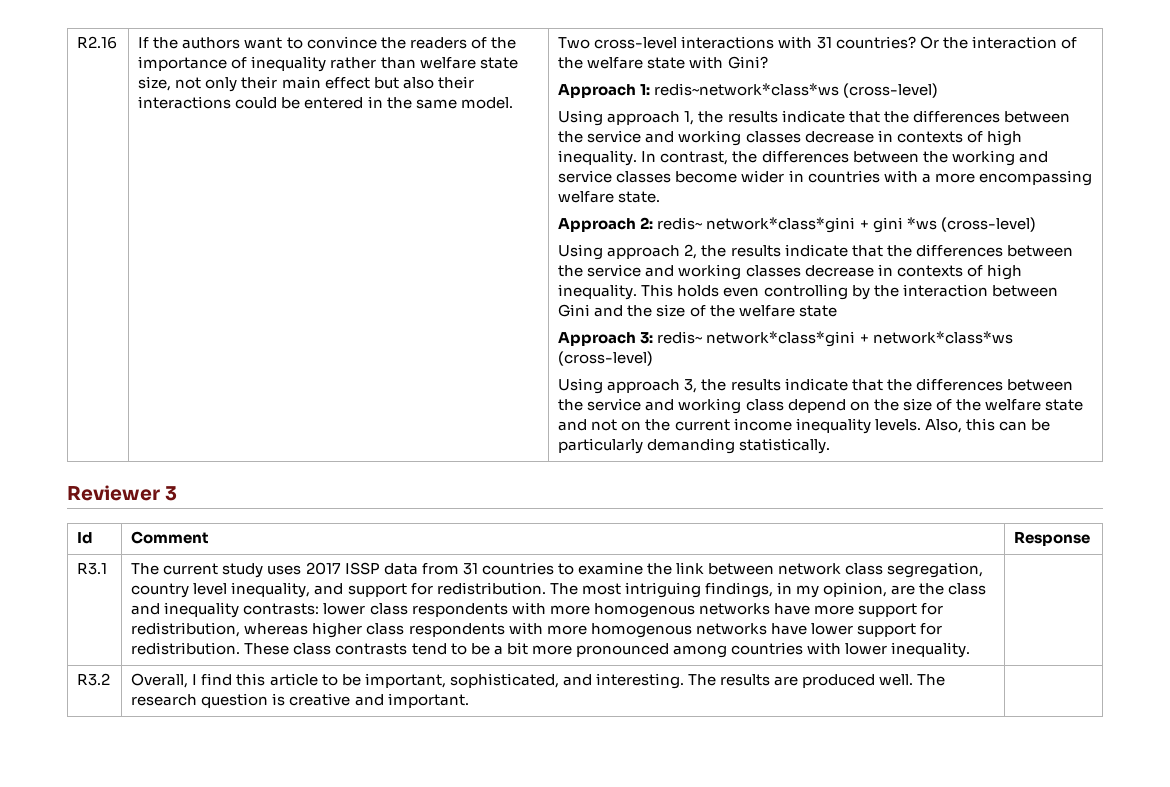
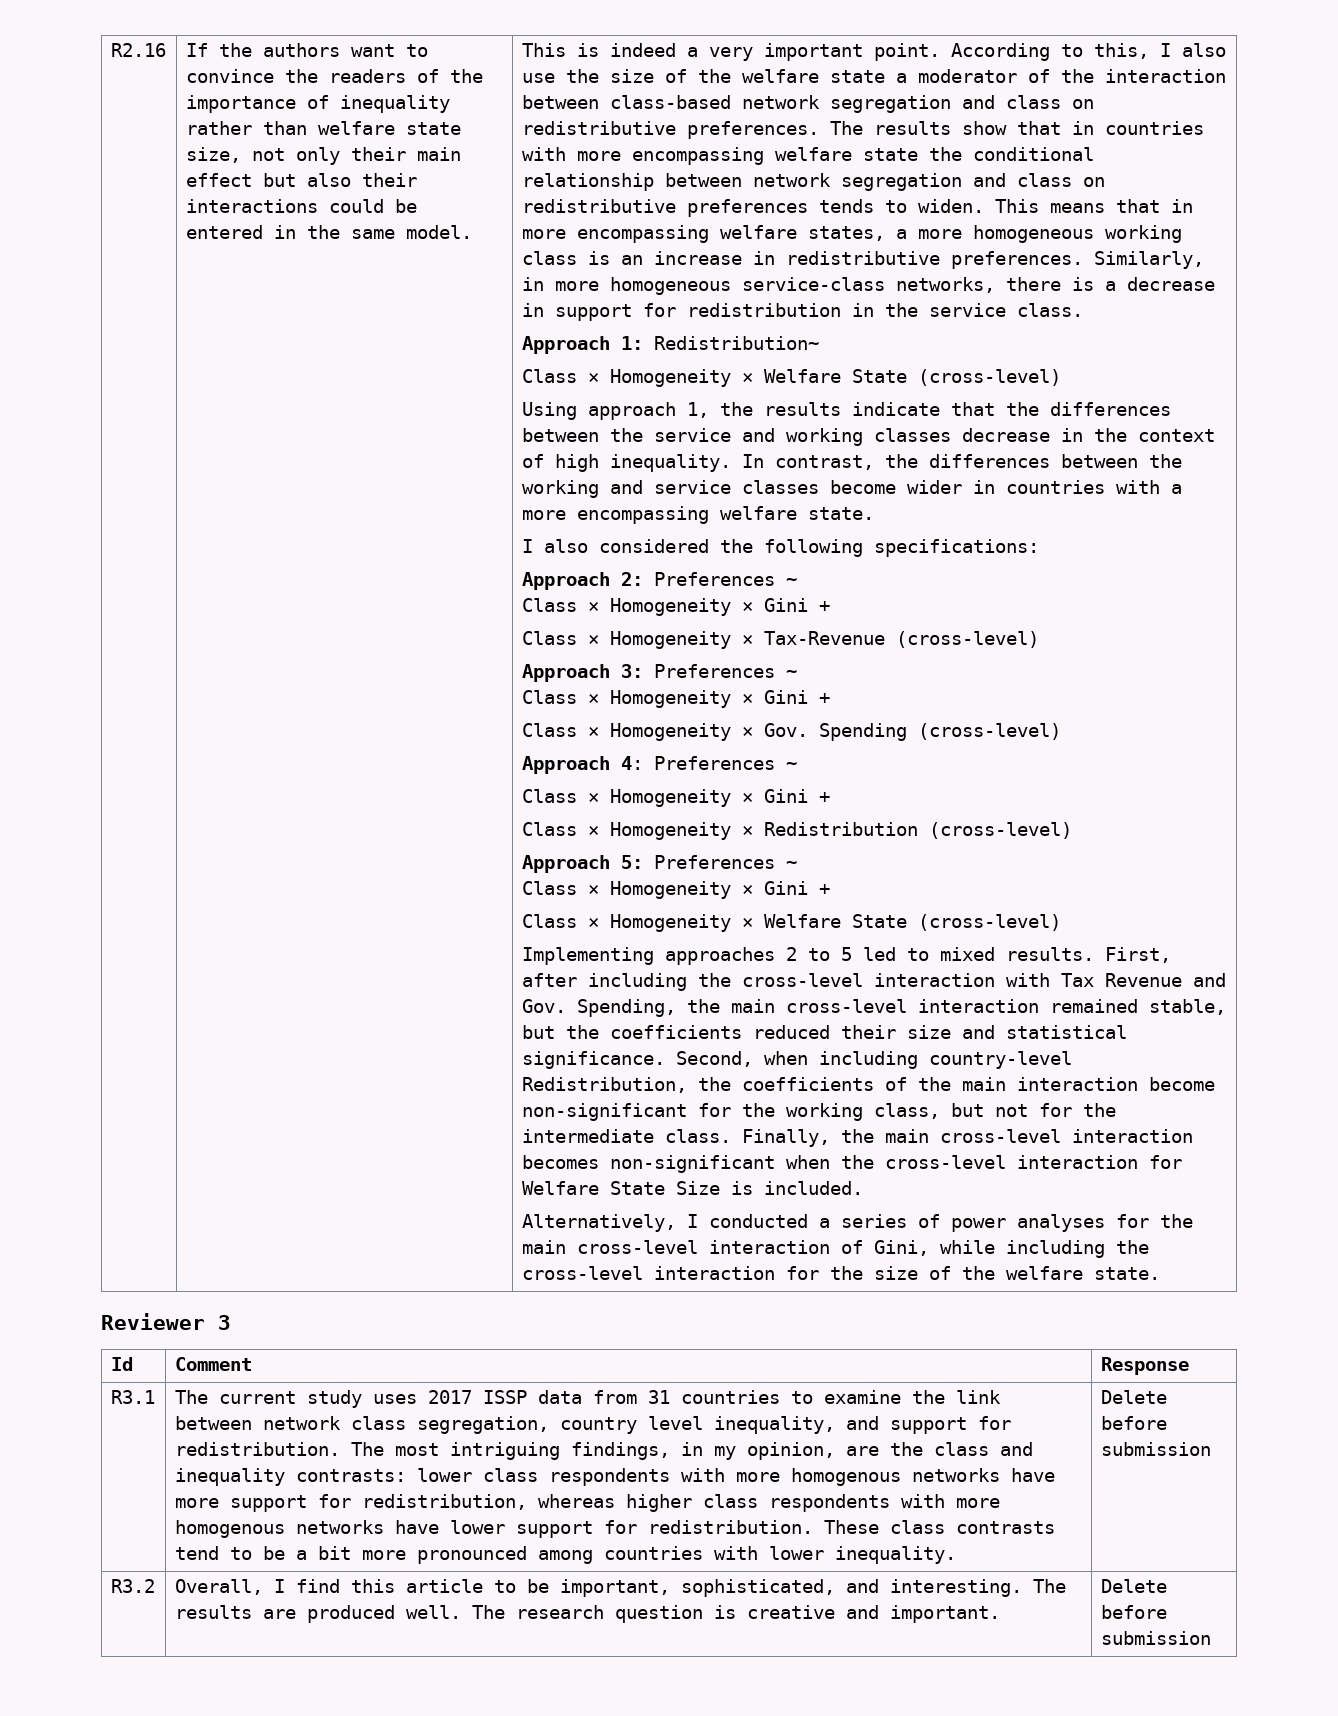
[558,36,1077,49] [558,56,768,69] [558,83,840,98] Two cross-level interactions with 31 countries? Or the interaction of the welfare state with Gini? // Approach 1: redis~network*class*ws -> [521,43,1226,61] [521,69,1226,83] [521,95,1094,113] [521,121,1204,139] [521,147,1094,165] [521,173,1105,191] [521,199,1193,217] [521,225,1182,243] [521,251,1204,269] [521,277,1215,295] [521,303,1083,321] [521,336,819,354] [521,369,907,387] This is indeed a very important point. According to this, I also use the size of the welfare state a moderator of the interaction between class-based network segregation and class on redistributive preferences. The results show that in countries with more encompassing welfare state the conditional relationship between network segregation and class on redistributive preferences tends to widen. This means that in more encompassing welfare states, a more homogeneous working class is an increase in redistributive preferences. Similarly, in more homogeneous service-class networks, there is a decrease in support for redistribution in the service class. // Approach 1: Redistribution~ // Class × Homogeneity × Welfare State
[896,131,963,143] contexts -> [1093,428,1215,442] the context
[558,217,1036,233] [558,244,1073,260] [558,264,1022,280] [558,284,1058,300] [558,304,837,317] [558,331,1013,347] [558,351,654,366] [558,378,1073,394] [558,398,1083,414] [558,418,1050,434] [558,438,831,454] Approach 2: redis~ network*class*gini + gini *ws (cross-level) // Using approach 2, the results indicate that the differences between the service and working classes decrease in contexts of high inequality. This holds even controlling by the interaction between Gini and the size of the welfare state // Approach 3: redis~ network*class*gini + network*class*ws (cross-level) // Using approach 3, the results indicate that the differences between the service and working class depend on the size of the welfare state and not on the current income inequality levels. Also, this can be particularly demanding statistically. -> [521,539,1039,557] [521,572,797,590] [521,598,830,616] [521,631,1039,649] [521,664,797,682] [521,690,830,708] [521,723,1061,741] [521,756,797,774] [521,789,830,807] [521,822,1072,840] [521,855,797,873] [521,881,830,899] [521,914,1061,932] [521,947,1171,965] [521,973,1226,991] [521,999,1226,1017] [521,1025,1127,1039] [521,1051,1072,1069] [521,1077,1215,1093] [521,1103,1116,1121] [521,1129,1193,1147] [521,1155,1182,1173] [521,1181,863,1195] [521,1214,1193,1232] [521,1240,1149,1258] [521,1266,1160,1280] I also considered the following specifications: // Approach 2: Preferences ~ // Class × Homogeneity × Gini + // Class × Homogeneity × Tax-Revenue (cross-level) // Approach 3: Preferences ~ // Class × Homogeneity × Gini + // Class × Homogeneity × Gov. Spending (cross-level) // Approach 4: Preferences ~ // Class × Homogeneity × Gini + // Class × Homogeneity × Redistribution (cross-level) // Approach 5: Preferences ~ // Class × Homogeneity × Gini + // Class × Homogeneity × Welfare State (cross-level) // Implementing approaches 2 to 5 led to mixed results. First, after including the cross-level interaction with Tax Revenue and Gov. Spending, the main cross-level interaction remained stable, but the coefficients reduced their size and statistical significance. Second, when including country-level Redistribution, the coefficients of the main interaction become non-significant for the working class, but not for the intermediate class. Finally, the main cross-level interaction becomes non-significant when the cross-level interaction for Welfare State Size is included. // Alternatively, I conducted a series of power analyses for the main cross-level interaction of Gini, while including the cross-level interaction for the size of the welfare state.
(971, 650) none -> [1100,1390,1167,1404] [1100,1416,1167,1430] [1100,1442,1211,1456] Delete before submission
(469, 700) none -> [1100,1579,1167,1593] [1100,1605,1167,1619] [1100,1631,1211,1645] Delete before submission

